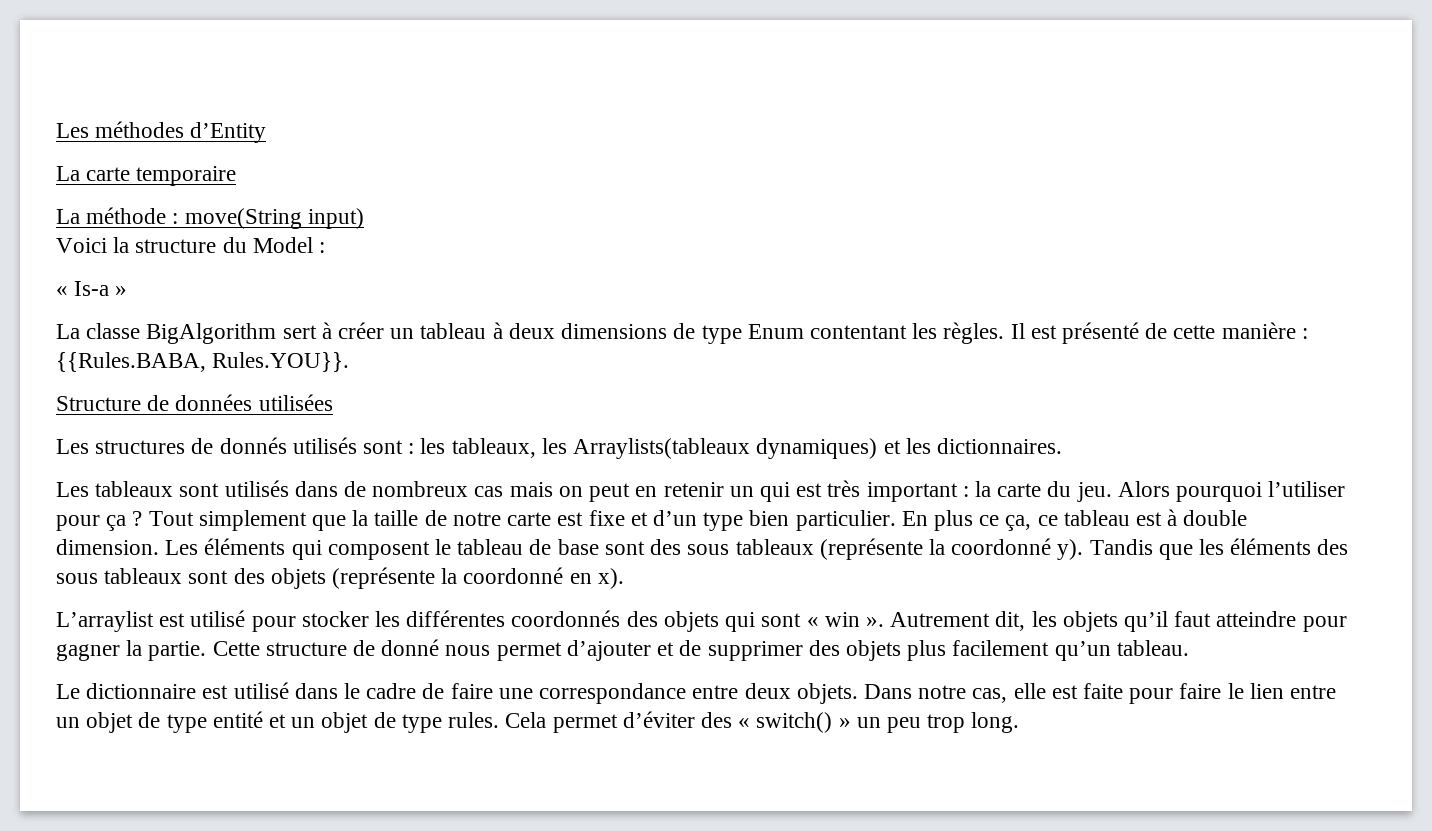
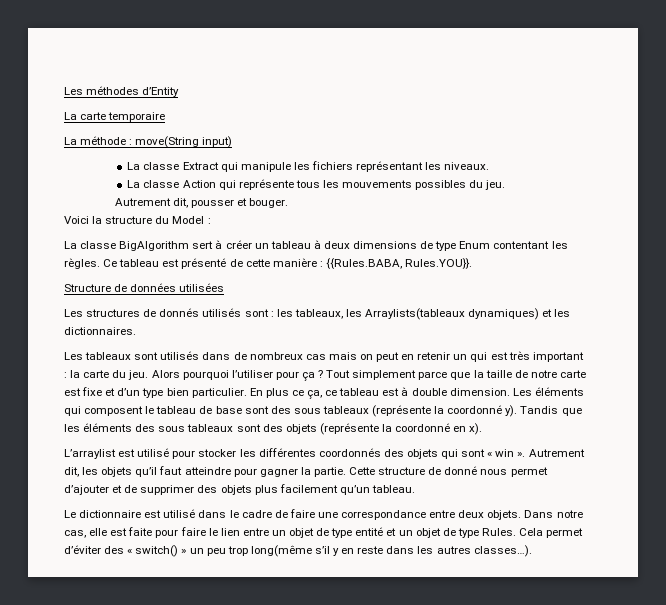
(364, 218) none -> [127,161,490,172] [127,179,506,190] [114,198,289,208] // La classe Extract qui manipule les fichiers représentant les niveaux. // La classe Action qui représente tous les mouvements possibles du jeu. // Autrement dit, pousser et bouger.
[56,281,128,296] // « Is-a » -> (211, 221) none
[1010,323,1025,339] Il -> [103,259,160,267] Ce tableau
(307, 520) none -> [418,371,448,380] parce
[448,712,500,728] rules. -> [481,528,516,536] Rules.
[971,712,1020,733] long. -> [250,545,532,557] long(même s’il y en reste dans les autres classes…).

